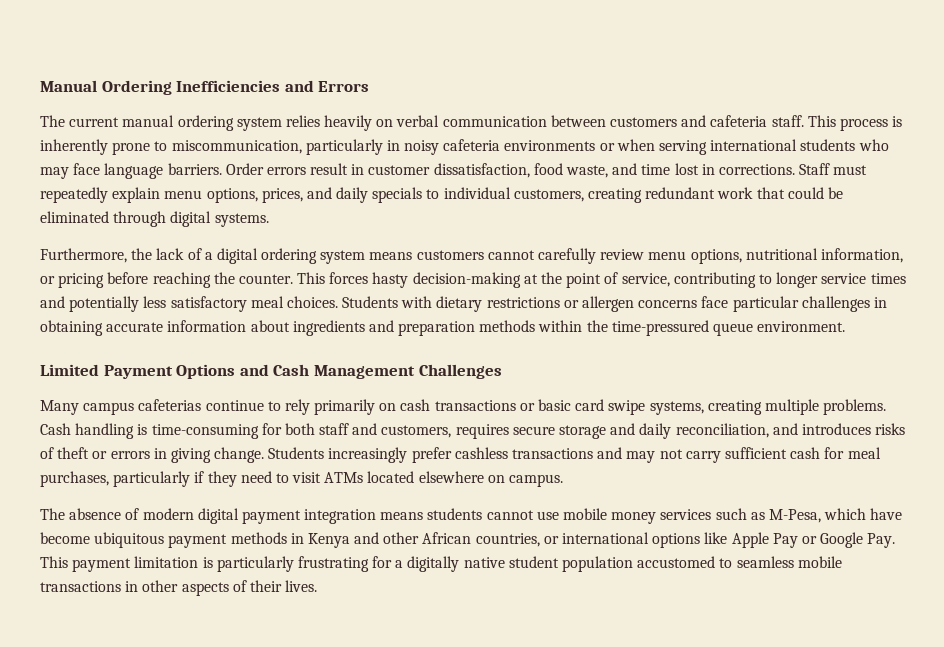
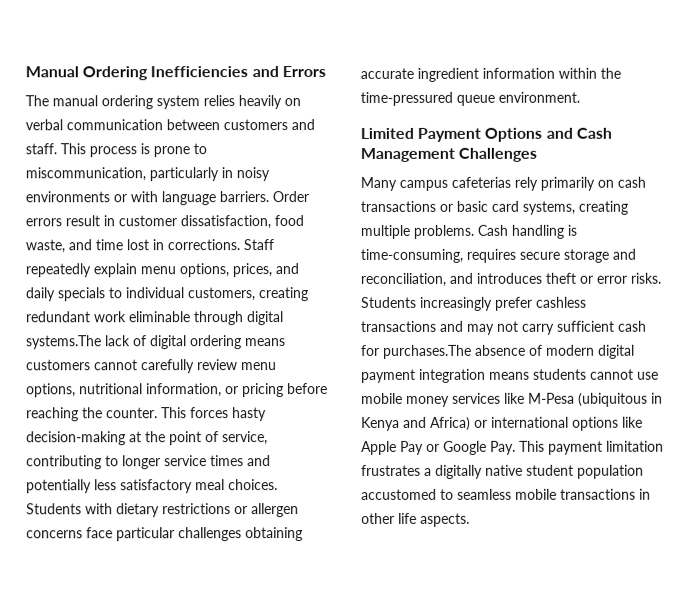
[69,117,120,127] current -> (49, 101) none
[710,115,768,127] cafeteria -> (315, 125) none
[40,139,108,155] inherently -> (150, 149) none
[443,139,501,151] cafeteria -> (270, 174) none
[616,139,889,155] [40,163,101,179] when serving international students who may face -> [130,191,158,203] with
[833,165,868,175] must -> (274, 245) none
[756,187,843,199] [40,211,269,227] [40,248,153,263] that could be eliminated through digital systems. // Furthermore, the -> [129,311,284,326] [26,335,102,350] eliminable through digital systems.The
[204,252,213,260] a -> (147, 341) none
[320,250,366,264] system -> (242, 342) none
[873,297,887,308] in -> (242, 534) none
[167,320,536,336] information about ingredients and preparation methods -> [417,67,555,82] ingredient information
[205,400,281,411] continue to -> (511, 182) none
[608,400,646,415] swipe -> (519, 206) none
[151,423,452,439] time-consuming for both staff and customers, -> [360,248,463,263] time-consuming,
[639,423,672,439] daily -> (636, 254) none
[875,423,906,435] [40,447,265,463] risks of theft or errors in giving change. -> [545,272,661,284] theft or error risks.
[847,447,881,459] [40,471,564,487] [40,508,65,520] meal purchases, particularly if they need to visit ATMs located elsewhere on campus. // The -> [383,344,472,359] purchases.The
[715,508,903,523] [40,532,540,548] such as M-Pesa, which have become ubiquitous payment methods in Kenya and other African countries, -> [504,392,663,407] [361,416,471,431] like M-Pesa (ubiquitous in Kenya and Africa)
[202,556,393,572] is particularly frustrating for -> [361,464,421,476] frustrates
[181,580,318,596] aspects of their lives. -> [398,512,470,527] life aspects.

